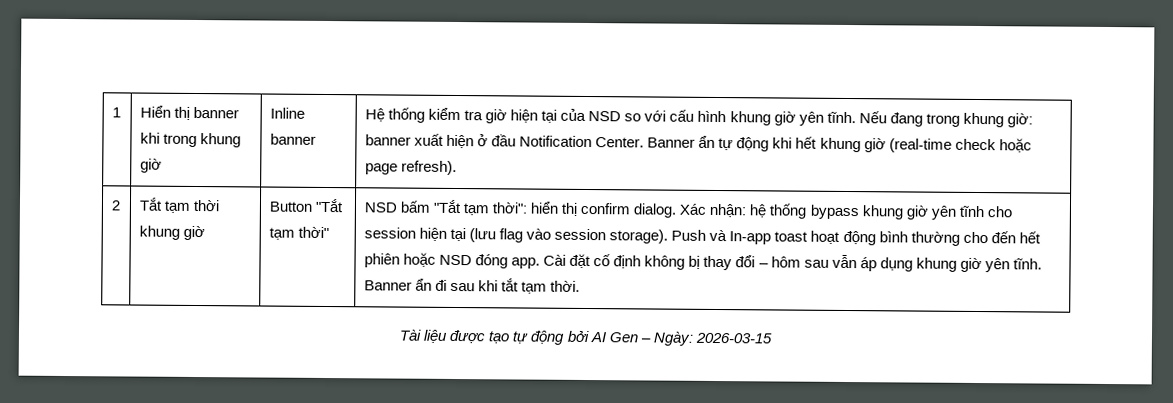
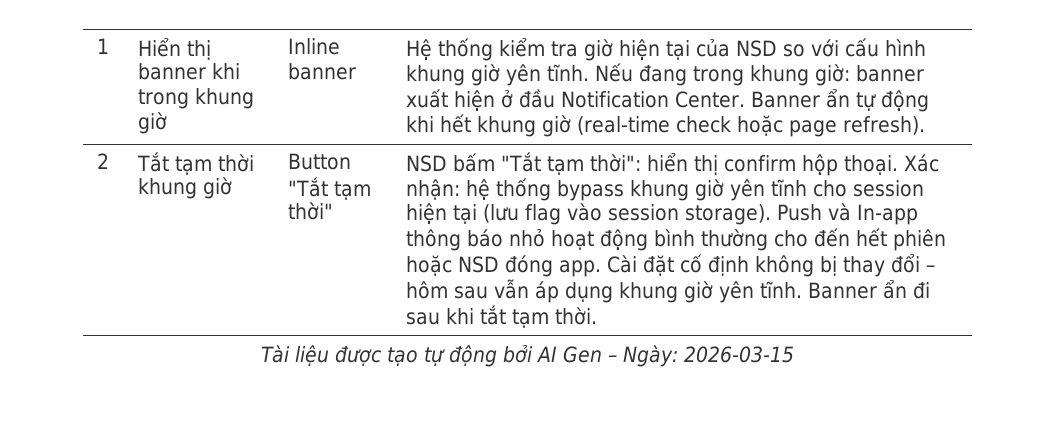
[633,203,677,218] dialog. -> [802,154,899,176] hộp thoại.
[774,231,809,242] toast -> [406,228,546,251] thông báo nhỏ

